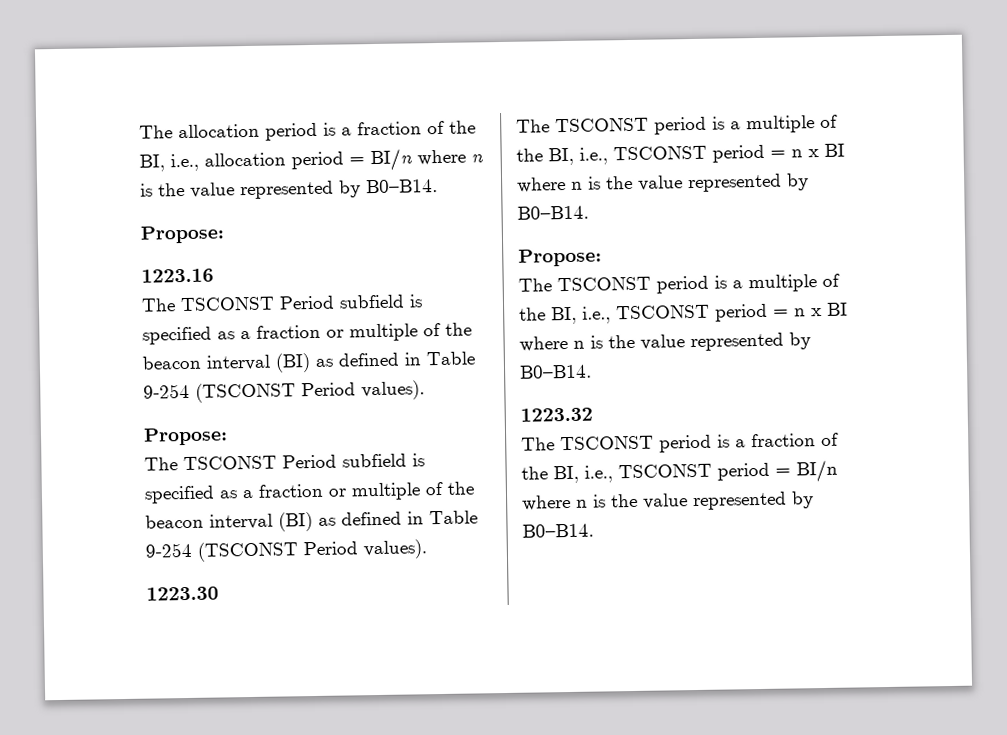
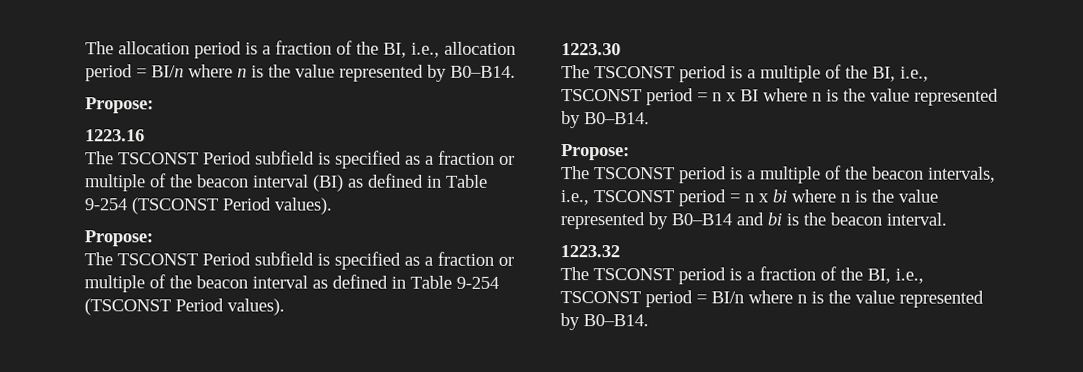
[278,512,313,532] (BI) -> (308, 282) none
[551,302,848,325] [519,332,811,352] [519,364,592,379] BI, i.e., TSCONST period = n x BI where n is the value represented by B0–B14. -> [872,166,996,183] [560,189,938,207] [560,212,947,230] beacon intervals, i.e., TSCONST period = n x bi where n is the value represented by B0–B14 and bi is the beacon interval.

